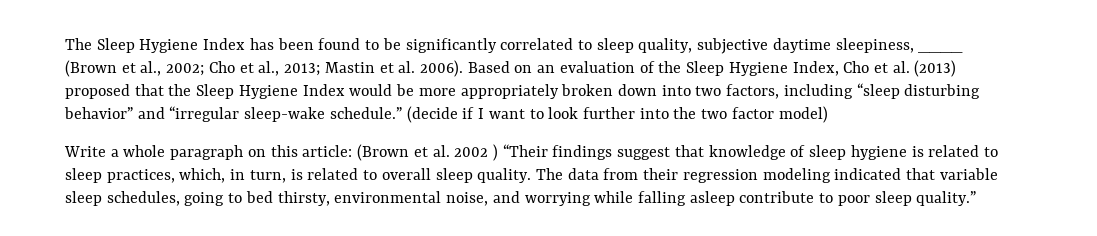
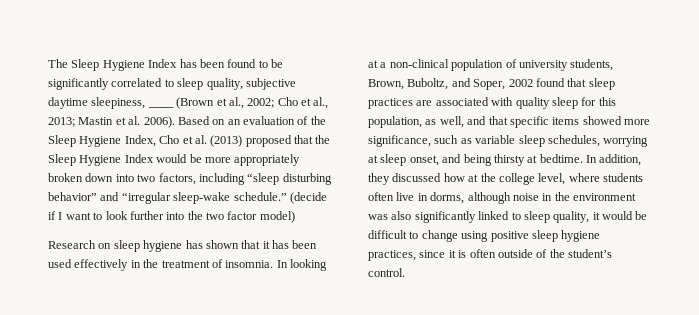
[64,144,998,161] [65,168,998,183] [65,191,977,206] Write a whole paragraph on this article: (Brown et al. 2002 ) “Their findings suggest that knowledge of sleep hygiene is related to sleep practices, which, in turn, is related to overall sleep quality. The data from their regression modeling indicated that variable sleep schedules, going to bed thirsty, environmental noise, and worrying while falling asleep contribute to poor sleep quality.” -> [48,240,318,252] [48,259,327,271] [368,59,614,71] [368,78,615,90] [368,97,616,109] [368,116,650,128] [368,135,649,147] [368,154,642,166] [368,173,643,185] [368,192,636,204] [368,211,648,223] [368,230,601,242] [368,249,612,261] [368,268,405,277] Research on sleep hygiene has shown that it has been used effectively in the treatment of insomnia. In looking at a non-clinical population of university students, Brown, Buboltz, and Soper, 2002 found that sleep practices are associated with quality sleep for this population, as well, and that specific items showed more significance, such as variable sleep schedules, worrying at sleep onset, and being thirsty at bedtime. In addition, they discussed how at the college level, where students often live in dorms, although noise in the environment was also significantly linked to sleep quality, it would be difficult to change using positive sleep hygiene practices, since it is often outside of the student’s control.

